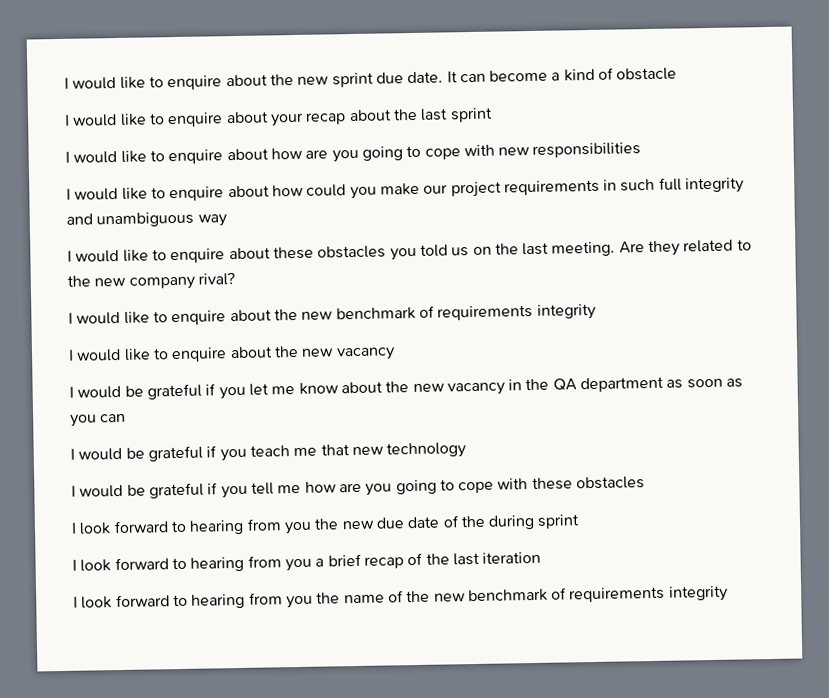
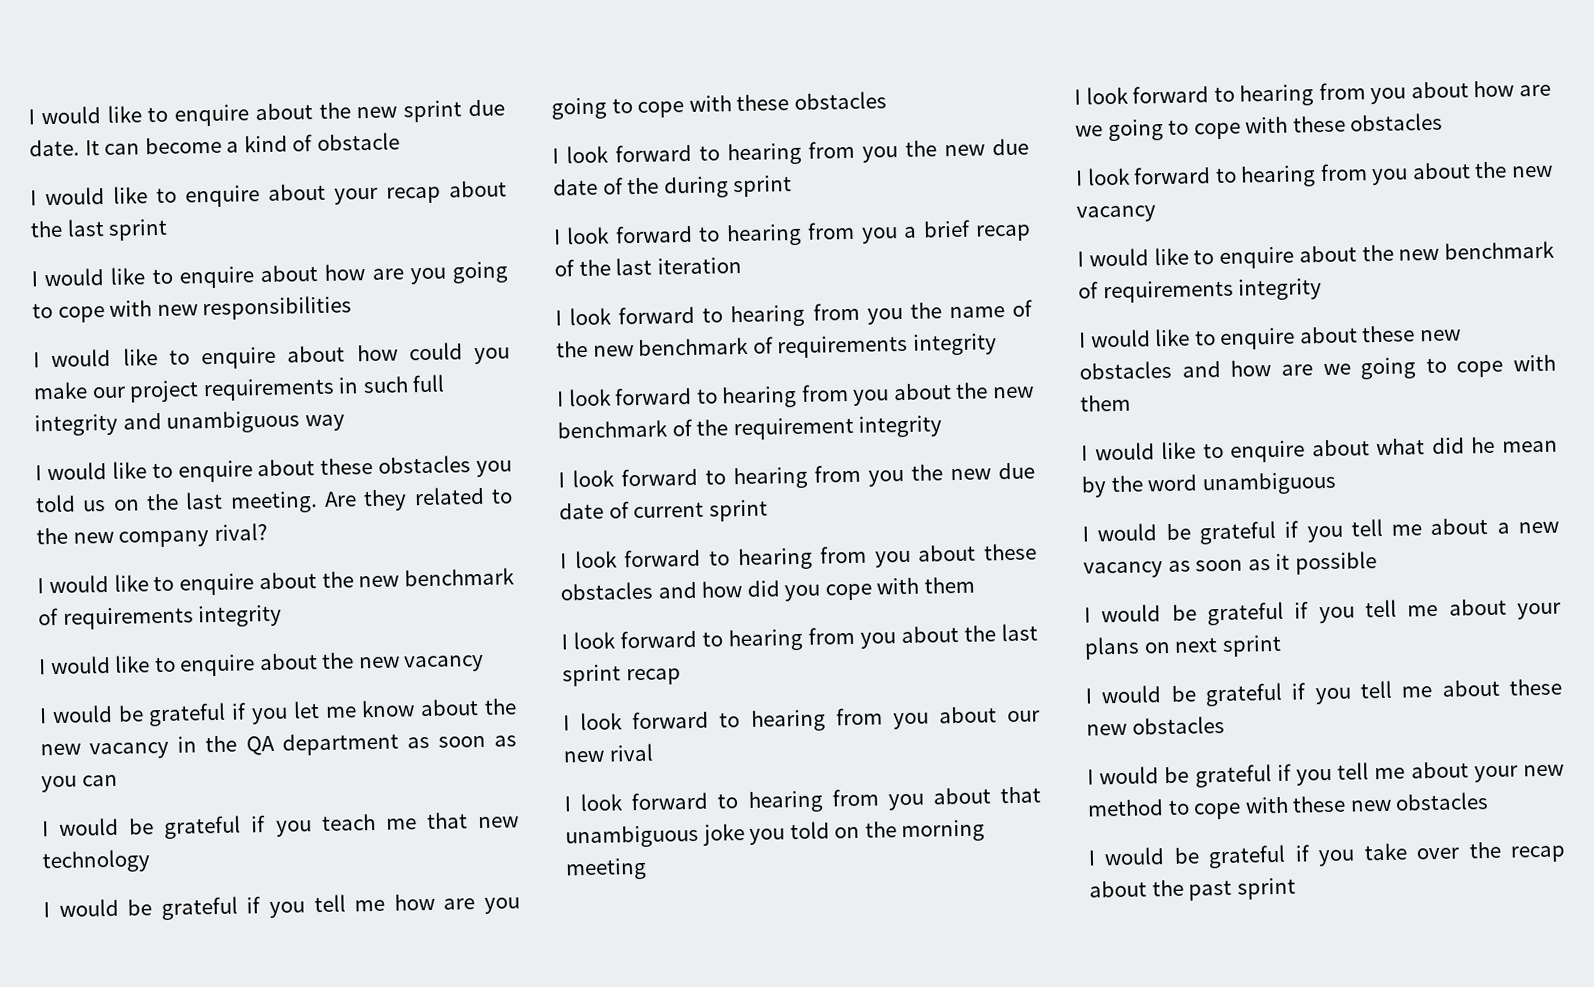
(728, 593) none -> [557,382,1034,409] [557,415,943,441] [558,462,1035,490] [559,499,768,522] [560,543,1037,571] [560,576,975,602] [561,623,1038,652] [562,664,681,687] [563,706,1040,732] [563,743,654,763] [564,786,1041,813] [565,819,986,849] [565,857,647,881] [1074,80,1551,107] [1075,112,1444,142] [1075,161,1553,188] [1076,205,1156,223] [1077,240,1555,269] [1078,278,1323,304] [1079,325,1461,350] [1079,354,1556,380] [1080,394,1131,412] [1081,436,1558,463] [1081,471,1337,498] [1082,517,1559,545] [1083,551,1377,579] [1084,598,1561,626] [1084,634,1282,660] [1085,678,1562,707] [1086,715,1225,736] [1087,761,1564,788] [1087,792,1490,820] [1088,841,1566,869] [1089,877,1296,901] // I look forward to hearing from you about the new benchmark of the requirement integrity // I look forward to hearing from you the new due date of current sprint // I look forward to hearing from you about these obstacles and how did you cope with them // I look forward to hearing from you about the last sprint recap // I look forward to hearing from you about our new rival // I look forward to hearing from you about that unambiguous joke you told on the morning meeting // I look forward to hearing from you about how are we going to cope with these obstacles // I look forward to hearing from you about the new vacancy // I would like to enquire about the new benchmark of requirements integrity // I would like to enquire about these new obstacles and how are we going to cope with them // I would like to enquire about what did he mean by the word unambiguous // I would be grateful if you tell me about a new vacancy as soon as it possible // I would be grateful if you tell me about your plans on next sprint // I would be grateful if you tell me about these new obstacles // I would be grateful if you tell me about your new method to cope with these new obstacles // I would be grateful if you take over the recap about the past sprint

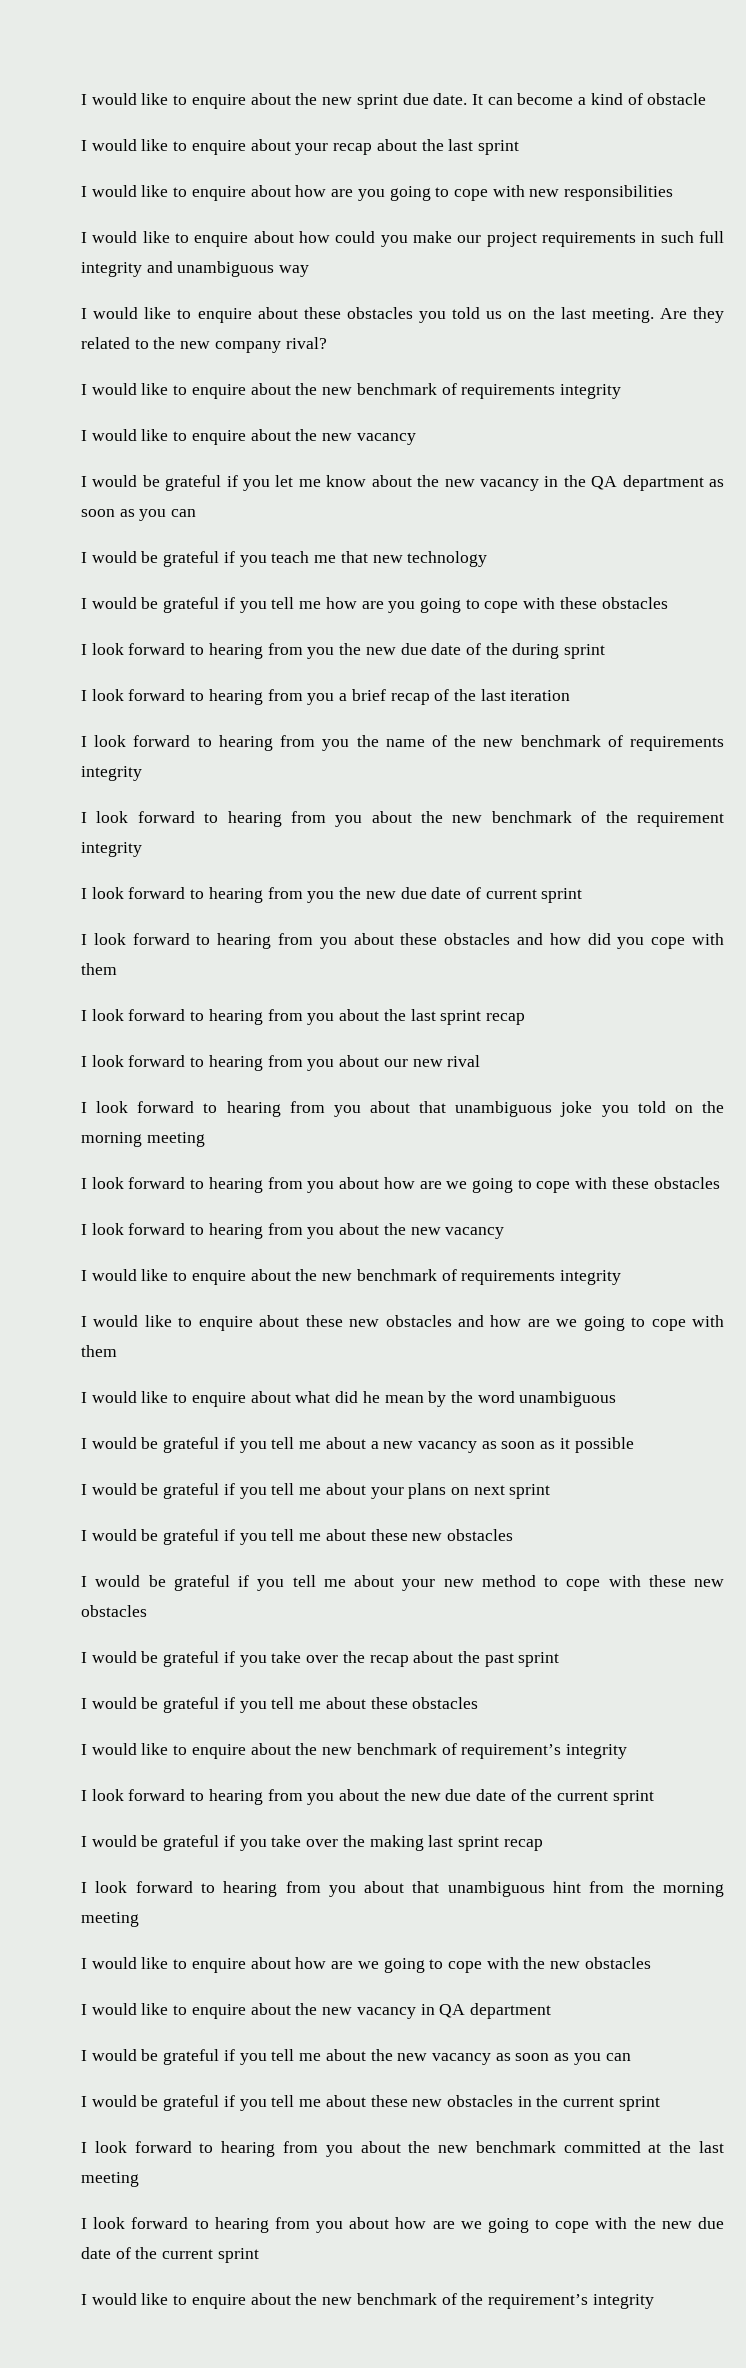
(1296, 888) none -> [81,1697,479,1713] [81,1743,627,1759] [81,1789,654,1805] [81,1835,543,1851] [81,1881,724,1897] [81,1912,139,1927] [81,1957,651,1973] [81,2003,551,2019] [81,2049,631,2065] [81,2095,660,2111] [81,2141,725,2157] [81,2172,139,2187] [81,2217,724,2233] [81,2247,259,2263] [81,2293,654,2309] // I would be grateful if you tell me about these obstacles // I would like to enquire about the new benchmark of requirement’s integrity // I look forward to hearing from you about the new due date of the current sprint // I would be grateful if you take over the making last sprint recap // I look forward to hearing from you about that unambiguous hint from the morning meeting // I would like to enquire about how are we going to cope with the new obstacles // I would like to enquire about the new vacancy in QA department // I would be grateful if you tell me about the new vacancy as soon as you can // I would be grateful if you tell me about these new obstacles in the current sprint // I look forward to hearing from you about the new benchmark committed at the last meeting // I look forward to hearing from you about how are we going to cope with the new due date of the current sprint // I would like to enquire about the new benchmark of the requirement’s integrity

